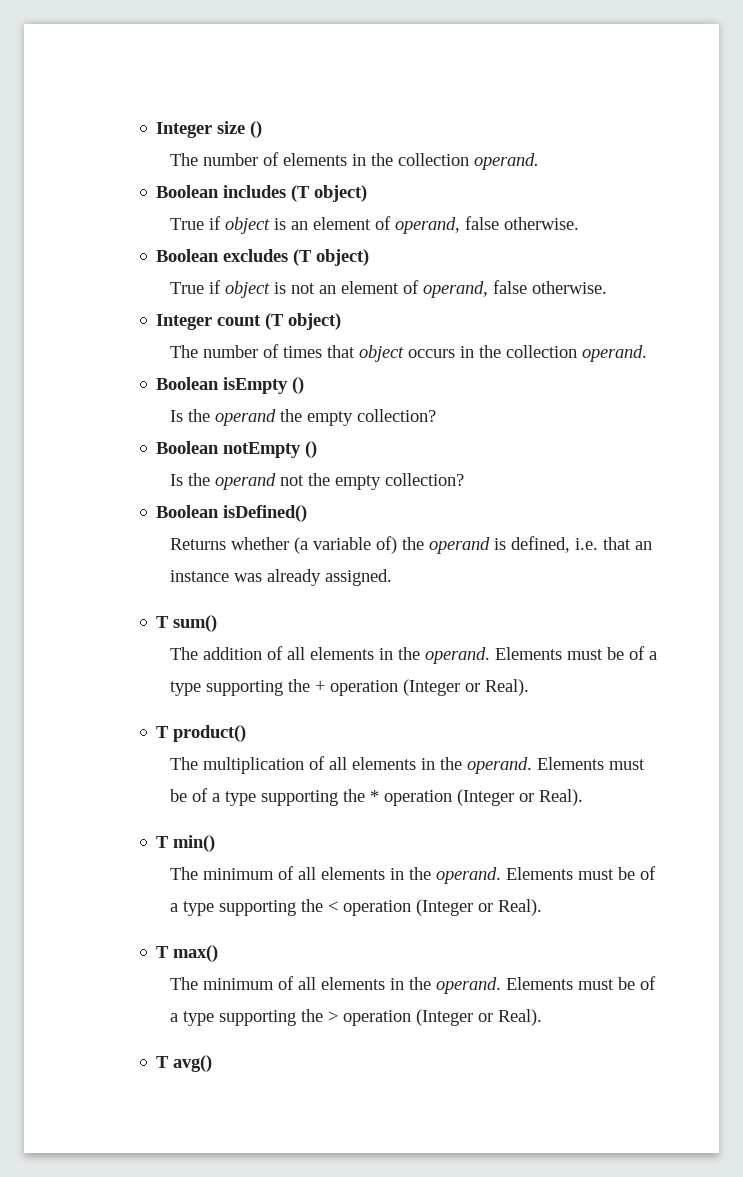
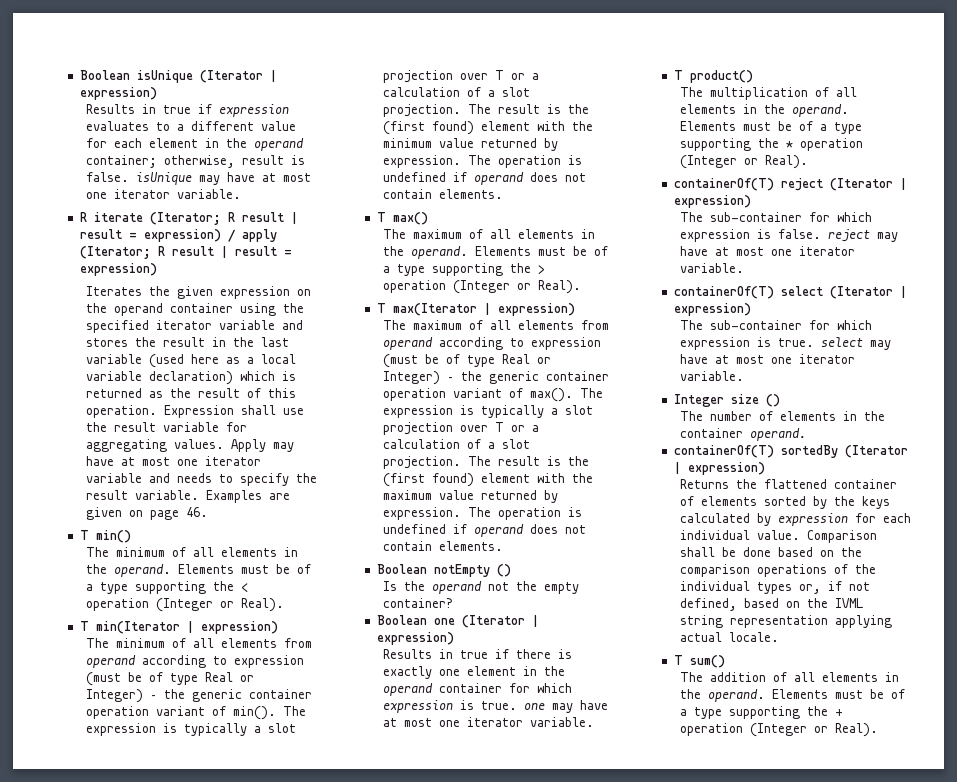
[156,121,263,138] [169,152,539,170] [156,185,368,202] [169,216,579,234] [156,249,370,266] [169,280,607,298] [156,313,342,330] [169,344,647,362] [156,377,305,394] [169,409,436,426] [156,441,318,458] [169,473,464,490] [156,505,308,522] [169,536,652,554] [169,569,392,586] [156,615,218,632] [169,646,657,664] [169,679,529,696] [156,725,247,742] [169,756,645,774] [169,788,583,806] Integer size () // The number of elements in the collection operand. // Boolean includes (T object) // True if object is an element of operand, false otherwise. // Boolean excludes (T object) // True if object is not an element of operand, false otherwise. // Integer count (T object) // The number of times that object occurs in the collection operand. // Boolean isEmpty () // Is the operand the empty collection? // Boolean notEmpty () // Is the operand not the empty collection? // Boolean isDefined() // Returns whether (a variable of) the operand is defined, i.e. that an instance was already assigned. // T sum() // The addition of all elements in the operand. Elements must be of a type supporting the + operation (Integer or Real). // T product() // The multiplication of all elements in the operand. Elements must be of a type supporting the * operation (Integer or Real). -> [80,70,278,83] [80,87,158,100] [86,104,290,117] [86,121,297,131] [86,138,305,151] [86,155,306,168] [86,172,312,185] [86,189,242,199] [80,212,299,225] [80,229,278,242] [80,246,293,259] [80,263,158,276] [86,286,312,299] [86,303,305,316] [86,320,304,333] [86,337,290,347] [86,354,297,368] [86,371,297,385] [86,388,297,398] [86,405,305,418] [86,422,248,432] [86,439,295,452] [86,456,262,466] [86,473,318,486] [86,490,291,503] [86,507,209,520] Boolean isUnique (Iterator | expression) // Results in true if expression evaluates to a different value for each element in the operand container; otherwise, result is false. isUnique may have at most one iterator variable. // R iterate (Iterator; R result | result = expression) / apply (Iterator; R result | result = expression) // Iterates the given expression on the operand container using the specified iterator variable and stores the result in the last variable (used here as a local variable declaration) which is returned as the result of this operation. Expression shall use the result variable for aggregating values. Apply may have at most one iterator variable and needs to specify the result variable. Examples are given on page 46.
(542, 907) none -> [80,621,279,634] [86,638,313,648] [86,655,305,668] [86,672,255,686] [86,689,313,703] [86,706,307,720] [86,723,297,736] [383,70,540,83] [383,87,531,97] [383,104,590,117] [383,121,594,135] [383,138,559,151] [383,155,583,168] [383,172,587,185] [383,189,504,199] // T min(Iterator | expression) // The minimum of all elements from operand according to expression (must be of type Real or Integer) – the generic container operation variant of min(). The expression is typically a slot projection over T or a calculation of a slot projection. The result is the (first found) element with the minimum value returned by expression. The operation is undefined if operand does not contain elements.
[202,978,274,990] minimum -> [413,229,463,239] maximum
[173,1055,213,1072] avg() -> [393,303,576,316] [383,320,610,330] [383,337,602,350] [383,354,552,368] [383,371,610,385] [383,388,604,402] [383,405,594,418] [383,422,540,435] [383,439,531,449] [383,456,590,469] [383,473,594,487] [383,490,559,503] [383,507,583,520] [383,524,587,537] [383,541,504,551] [377,564,512,577] [383,581,580,594] [383,598,454,608] [377,615,540,628] [377,632,455,645] [383,649,573,659] [383,666,566,679] [383,683,573,696] [383,700,609,713] [383,717,595,727] [674,70,754,83] [680,87,858,100] [680,104,850,117] [680,121,863,134] [680,138,864,151] [680,155,809,169] [674,178,908,191] [674,195,752,208] [680,212,873,222] [680,229,899,242] [680,246,856,256] [680,263,745,273] [674,286,908,299] [674,303,752,316] [680,320,873,330] [680,337,892,350] [680,354,856,364] [680,371,745,381] [674,394,781,407] [680,411,886,421] [680,428,807,441] [674,445,909,458] [674,462,766,475] [680,479,898,489] [680,496,891,509] [680,513,912,526] [680,530,878,543] [680,547,863,557] [680,564,877,577] [680,581,871,594] [680,598,864,611] [680,615,893,628] [680,632,780,642] [674,655,726,668] [680,672,900,682] [680,689,906,702] [680,706,844,719] [680,723,879,737] max(Iterator | expression) // The maximum of all elements from operand according to expression (must be of type Real or Integer) – the generic container operation variant of max(). The expression is typically a slot projection over T or a calculation of a slot projection. The result is the (first found) element with the maximum value returned by expression. The operation is undefined if operand does not contain elements. // Boolean notEmpty () // Is the operand not the empty container? // Boolean one (Iterator | expression) // Results in true if there is exactly one element in the operand container for which expression is true. one may have at most one iterator variable. // T product() // The multiplication of all elements in the operand. Elements must be of a type supporting the * operation (Integer or Real). // containerOf(T) reject (Iterator | expression) // The sub-container for which expression is false. reject may have at most one iterator variable. // containerOf(T) select (Iterator | expression) // The sub-container for which expression is true. select may have at most one iterator variable. // Integer size () // The number of elements in the container operand. // containerOf(T) sortedBy (Iterator | expression) // Returns the flattened container of elements sorted by the keys calculated by expression for each individual value. Comparison shall be done based on the comparison operations of the individual types or, if not defined, based on the IVML string representation applying actual locale. // T sum() // The addition of all elements in the operand. Elements must be of a type supporting the + operation (Integer or Real).

